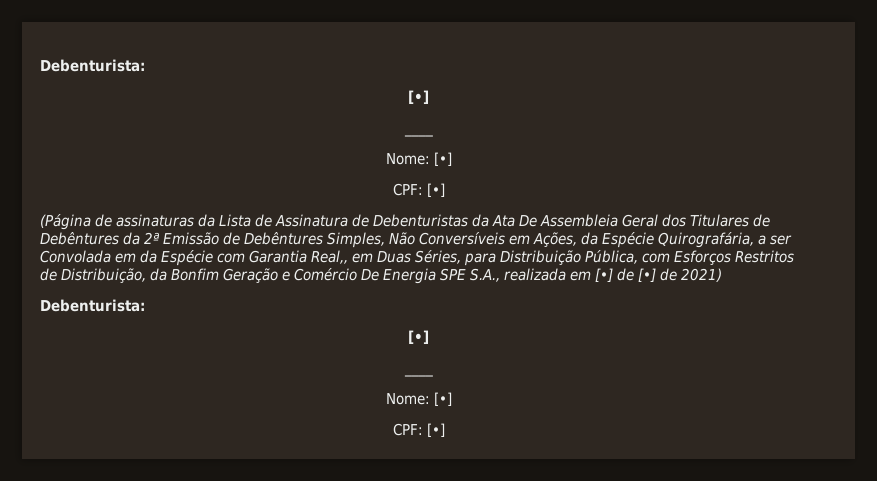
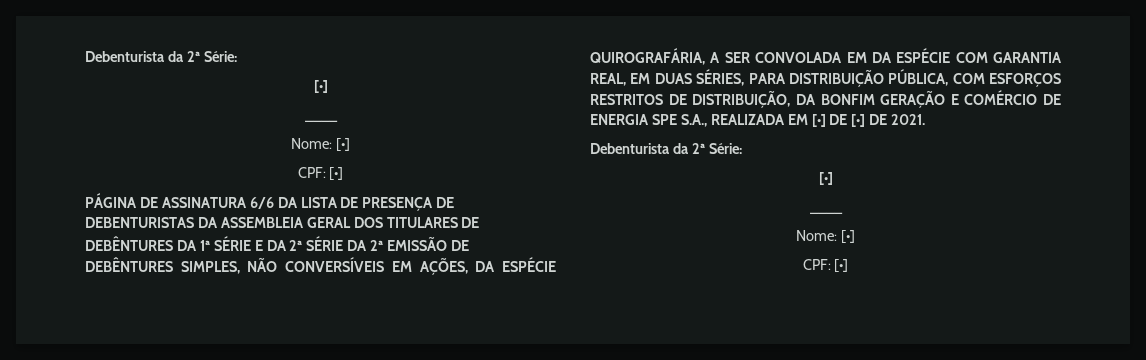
[40,59,145,72] Debenturista: -> [85,51,237,62] Debenturista da 2ª Série:
[40,214,770,230] [40,232,792,248] [40,250,794,266] [40,268,722,284] [40,299,145,312] (Página de assinaturas da Lista de Assinatura de Debenturistas da Ata De Assembleia Geral dos Titulares de Debêntures da 2ª Emissão de Debêntures Simples, Não Conversíveis em Ações, da Espécie Quirografária, a ser Convolada em da Espécie com Garantia Real,, em Duas Séries, para Distribuição Pública, com Esforços Restritos de Distribuição, da Bonfim Geração e Comércio De Energia SPE S.A., realizada em [•] de [•] de 2021) // Debenturista: -> [85,193,455,211] [85,217,480,228] [85,236,470,251] [85,257,556,275] [590,48,1062,65] [590,69,1061,87] [590,90,1061,108] [590,114,926,127] [590,143,742,154] PÁGINA DE ASSINATURA 6/6 DA LISTA DE PRESENÇA DE DEBENTURISTAS DA ASSEMBLEIA GERAL DOS TITULARES DE DEBÊNTURES DA 1ª SÉRIE E DA 2ª SÉRIE DA 2ª EMISSÃO DE DEBÊNTURES SIMPLES, NÃO CONVERSÍVEIS EM AÇÕES, DA ESPÉCIE QUIROGRAFÁRIA, A SER CONVOLADA EM DA ESPÉCIE COM GARANTIA REAL, EM DUAS SÉRIES, PARA DISTRIBUIÇÃO PÚBLICA, COM ESFORÇOS RESTRITOS DE DISTRIBUIÇÃO, DA BONFIM GERAÇÃO E COMÉRCIO DE ENERGIA SPE S.A., REALIZADA EM [•] DE [•] DE 2021. // Debenturista da 2ª Série:

